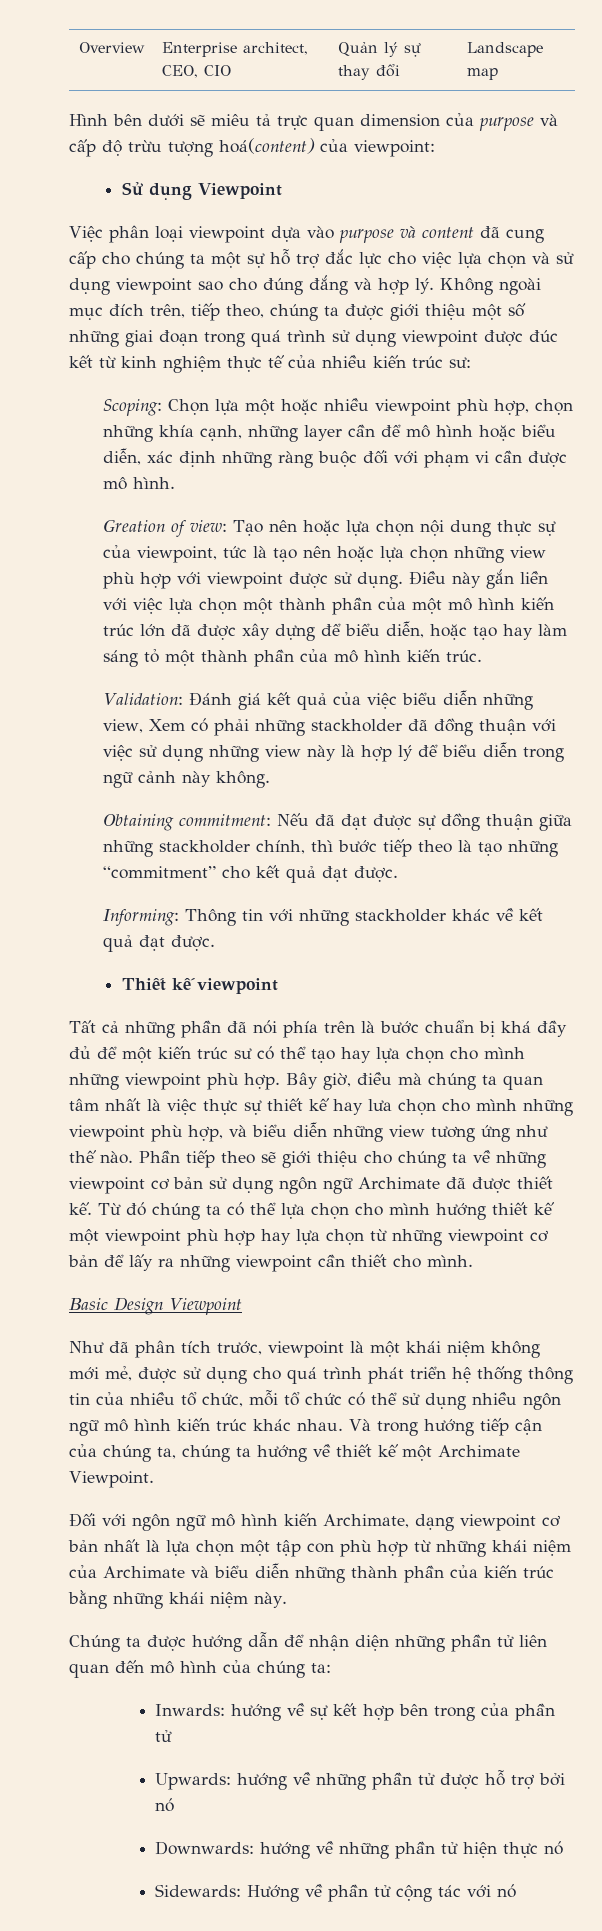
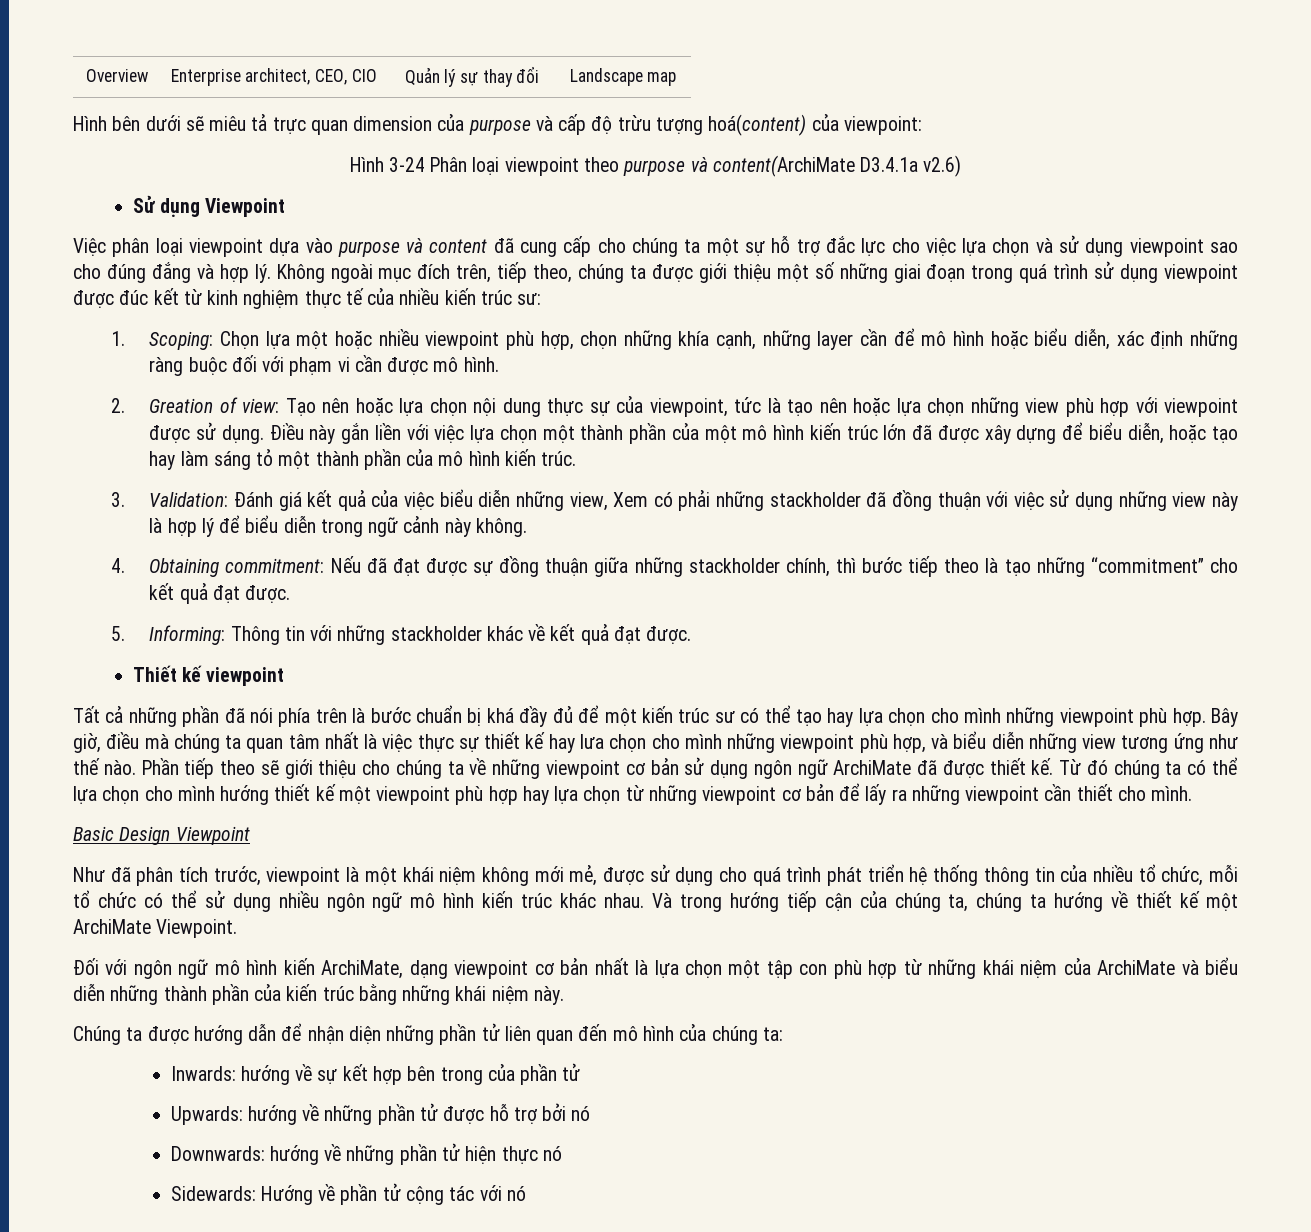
(435, 148) none -> [349,155,962,177] // Hình 3-24 Phân loại viewpoint theo purpose và content(ArchiMate D3.4.1a v2.6)
(471, 362) none -> [111,331,126,346] 1.
(175, 483) none -> [111,398,126,413] 2.
(482, 656) none -> [111,492,126,507] 3.
(270, 779) none -> [111,558,126,573] 4.
(398, 874) none -> [111,626,126,641] 5.
[358,1177,440,1189] Archimate -> [833,760,912,775] ArchiMate
[438,1445,520,1457] Archimate -> [73,919,151,934] ArchiMate
[323,1514,409,1528] Archimate, -> [321,960,404,979] ArchiMate,
[103,1566,185,1578] Archimate -> [1097,960,1176,975] ArchiMate

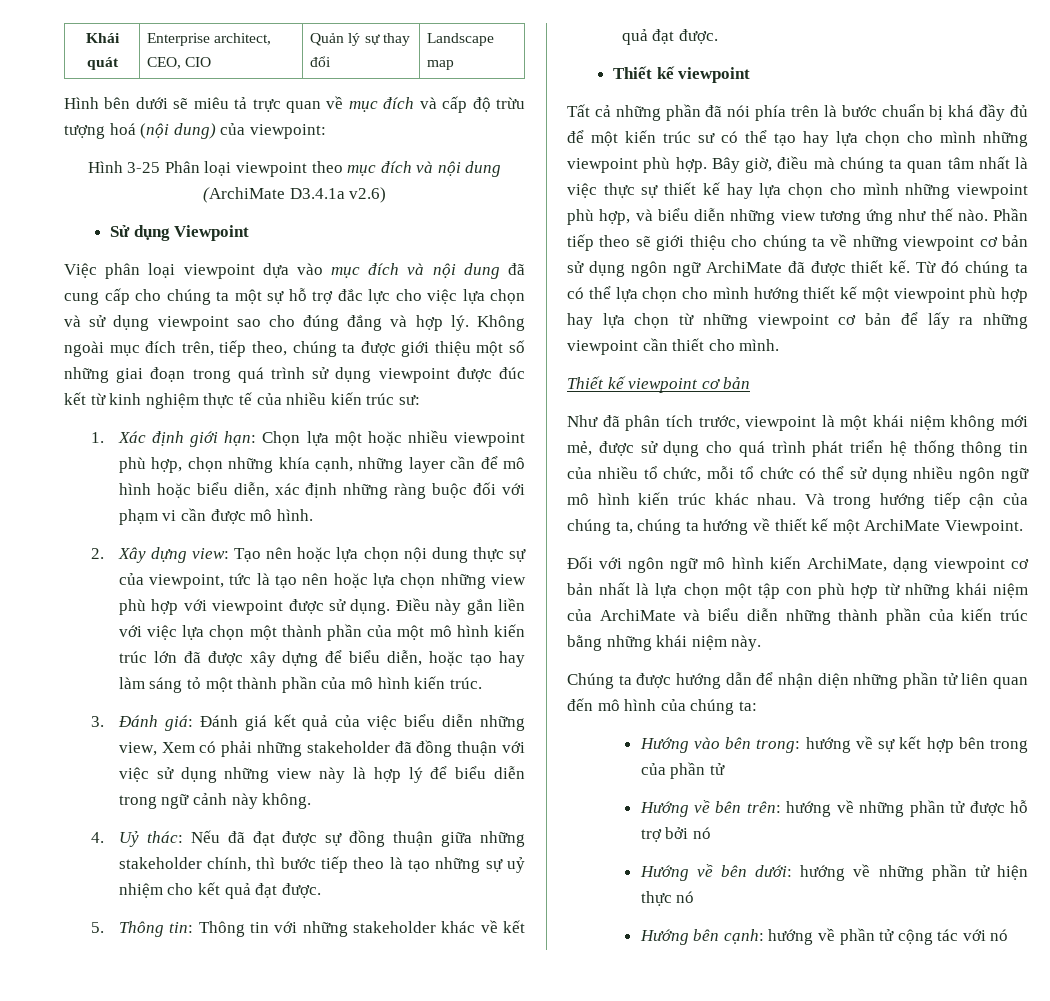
[85,69,148,82] Overview -> [85,33,120,43] [86,57,119,70] Khái quát
[353,114,531,135] dimension của purpose -> [326,96,415,112] về mục đích
[708,114,807,136] hoá(content) -> [109,123,216,139] hoá (nội dung)
[388,157,425,172] 3-24 -> [127,162,161,173] 3-25
[623,155,855,177] purpose và content(ArchiMate -> [347,161,502,177] [202,187,285,203] mục đích và nội dung (ArchiMate
[337,238,488,257] purpose và content -> [331,263,500,279] mục đích và nội dung
[149,331,214,350] Scoping: -> [117,431,257,447] Xác định giới hạn:
[149,397,238,413] Greation of -> [117,547,187,563] Xây dựng
[149,492,229,507] Validation: -> [117,715,193,731] Đánh giá:
[769,492,861,507] stackholder -> [306,741,390,753] stakeholder
[149,558,325,577] Obtaining commitment: -> [118,831,183,847] Uỷ thác:
[688,558,780,573] stackholder -> [118,857,202,869] stakeholder
[1090,557,1204,573] “commitment” -> [485,857,525,873] [118,883,163,898] sự uỷ nhiệm
[149,625,226,645] Informing: -> [118,921,194,937] Thông tin:
[390,626,482,641] stackholder -> [352,921,436,933] stakeholder
[579,734,604,749] lưa -> [759,183,782,198] lựa
[73,826,250,845] Basic Design Viewpoint -> [567,376,751,393] Thiết kế viewpoint cơ bản
[170,1066,236,1081] Inwards: -> [639,737,801,753] Hướng vào bên trong:
[170,1106,243,1125] Upwards: -> [639,800,781,817] Hướng về bên trên:
[170,1146,265,1161] Downwards: -> [639,864,793,881] Hướng về bên dưới:
[170,1185,313,1205] Sidewards: Hướng -> [639,929,814,945] Hướng bên cạnh: hướng

